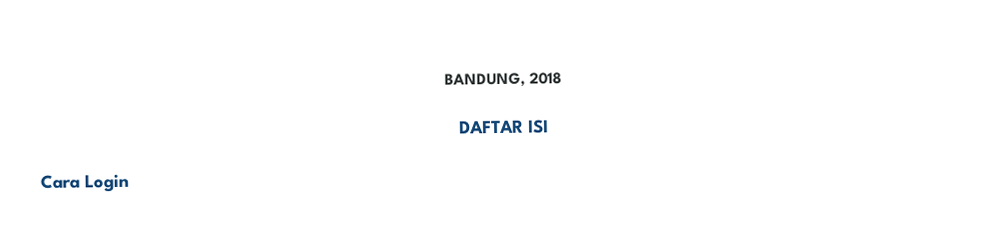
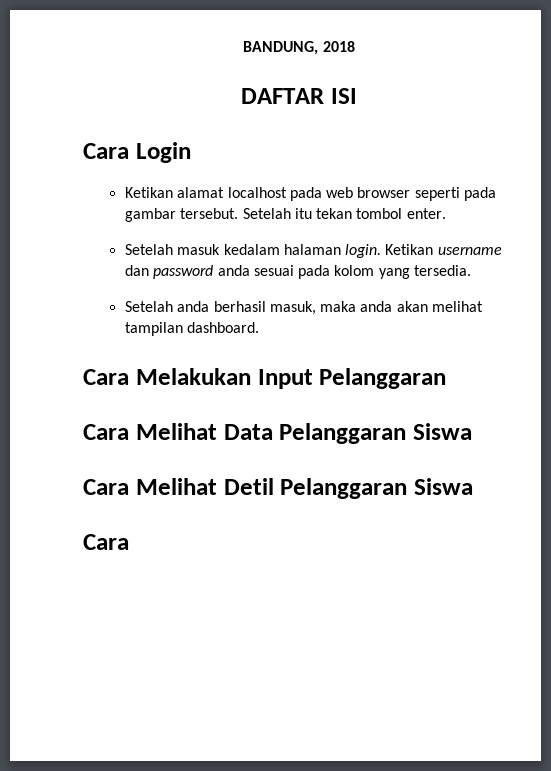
(129, 183) none -> [124,187,497,201] [124,208,446,222] [124,244,502,258] [124,265,472,279] [124,301,484,315] [124,322,260,336] [83,368,447,389] [83,423,472,444] [83,478,473,499] [83,534,129,550] // Ketikan alamat localhost pada web browser seperti pada gambar tersebut. Setelah itu tekan tombol enter. // Setelah masuk kedalam halaman login. Ketikan username dan password anda sesuai pada kolom yang tersedia. // Setelah anda berhasil masuk, maka anda akan melihat tampilan dashboard. // Cara Melakukan Input Pelanggaran // Cara Melihat Data Pelanggaran Siswa // Cara Melihat Detil Pelanggaran Siswa // Cara

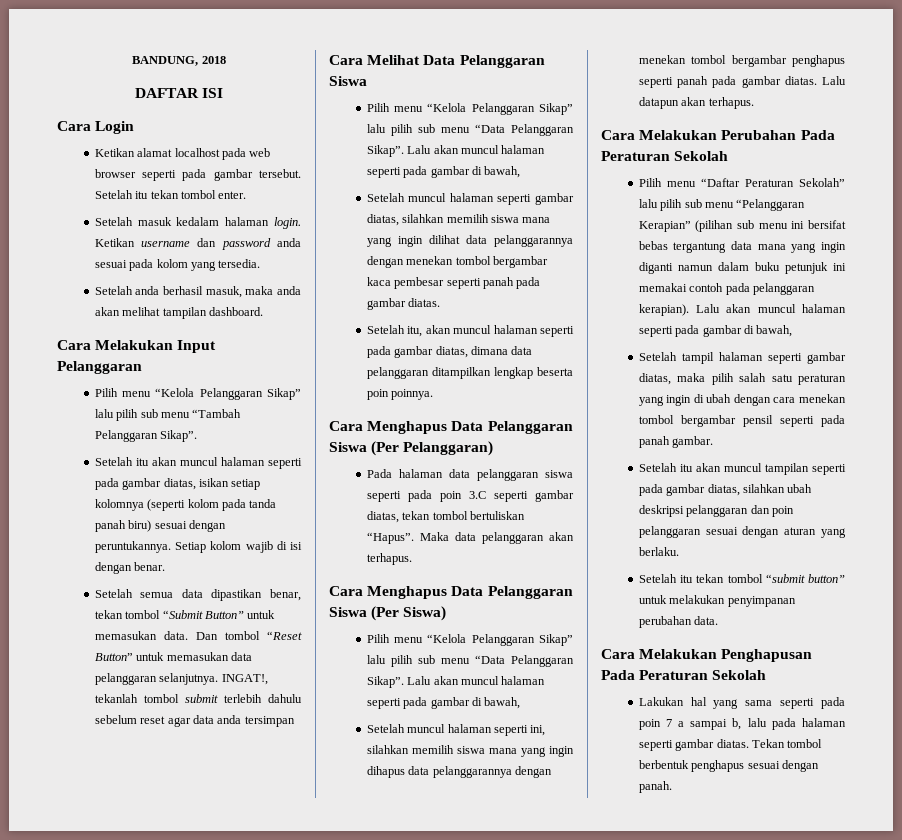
(447, 378) none -> [94,388,301,400] [94,409,242,421] [94,430,198,442] [94,457,302,469] [94,478,261,490] [94,499,277,511] [94,520,226,532] [94,541,302,553] [94,562,166,574] [94,589,301,601] [94,610,276,619] [94,631,302,640] [94,652,252,661] [94,673,268,685] [94,694,302,703] [94,715,295,727] // Pilih menu “Kelola Pelanggaran Sikap” lalu pilih sub menu “Tambah Pelanggaran Sikap”. // Setelah itu akan muncul halaman seperti pada gambar diatas, isikan setiap kolomnya (seperti kolom pada tanda panah biru) sesuai dengan peruntukannya. Setiap kolom wajib di isi dengan benar. // Setelah semua data dipastikan benar, tekan tombol “Submit Button” untuk memasukan data. Dan tombol “Reset Button” untuk memasukan data pelanggaran selanjutnya. INGAT!, tekanlah tombol submit terlebih dahulu sebelum reset agar data anda tersimpan
[83,478,473,499] [83,534,129,550] // Cara Melihat Detil Pelanggaran Siswa // Cara -> [366,103,573,115] [366,124,574,136] [366,145,546,157] [366,166,521,178] [366,193,574,205] [366,214,551,226] [366,235,573,247] [366,256,548,268] [366,277,541,289] [366,298,441,310] [366,325,574,337] [366,346,533,358] [366,367,573,379] [366,389,434,400] [329,421,573,434] [329,441,494,456] [366,469,573,481] [366,490,574,502] [366,511,525,523] [366,532,574,544] [366,553,412,565] [329,586,573,599] [329,606,447,621] [366,634,573,646] [366,655,574,667] [366,676,546,688] [366,697,521,709] [366,724,546,736] [366,745,574,757] [366,766,552,778] [638,55,845,67] [638,76,846,88] [638,97,754,109] [601,130,835,140] [601,151,729,161] [638,178,845,187] [638,199,806,211] [638,220,846,232] [638,241,846,253] [638,262,846,274] [638,283,815,295] [638,304,846,316] [638,325,793,337] [638,352,846,364] [638,373,846,385] [638,394,846,406] [638,415,845,427] [638,436,714,448] [638,463,846,475] [638,484,813,496] [638,505,794,517] [638,526,846,538] [638,547,679,556] [638,574,845,583] [638,595,796,607] [638,616,719,628] [601,649,813,662] [601,670,767,680] [638,697,845,709] [638,718,846,730] [638,739,823,751] [638,760,819,772] [638,781,672,793] // Pilih menu “Kelola Pelanggaran Sikap” lalu pilih sub menu “Data Pelanggaran Sikap”. Lalu akan muncul halaman seperti pada gambar di bawah, // Setelah muncul halaman seperti gambar diatas, silahkan memilih siswa mana yang ingin dilihat data pelanggarannya dengan menekan tombol bergambar kaca pembesar seperti panah pada gambar diatas. // Setelah itu, akan muncul halaman seperti pada gambar diatas, dimana data pelanggaran ditampilkan lengkap beserta poin poinnya. // Cara Menghapus Data Pelanggaran Siswa (Per Pelanggaran) // Pada halaman data pelanggaran siswa seperti pada poin 3.C seperti gambar diatas, tekan tombol bertuliskan “Hapus”. Maka data pelanggaran akan terhapus. // Cara Menghapus Data Pelanggaran Siswa (Per Siswa) // Pilih menu “Kelola Pelanggaran Sikap” lalu pilih sub menu “Data Pelanggaran Sikap”. Lalu akan muncul halaman seperti pada gambar di bawah, // Setelah muncul halaman seperti ini, silahkan memilih siswa mana yang ingin dihapus data pelanggarannya dengan menekan tombol bergambar penghapus seperti panah pada gambar diatas. Lalu datapun akan terhapus. // Cara Melakukan Perubahan Pada Peraturan Sekolah // Pilih menu “Daftar Peraturan Sekolah” lalu pilih sub menu “Pelanggaran Kerapian” (pilihan sub menu ini bersifat bebas tergantung data mana yang ingin diganti namun dalam buku petunjuk ini memakai contoh pada pelanggaran kerapian). Lalu akan muncul halaman seperti pada gambar di bawah, // Setelah tampil halaman seperti gambar diatas, maka pilih salah satu peraturan yang ingin di ubah dengan cara menekan tombol bergambar pensil seperti pada panah gambar. // Setelah itu akan muncul tampilan seperti pada gambar diatas, silahkan ubah deskripsi pelanggaran dan poin pelanggaran sesuai dengan aturan yang berlaku. // Setelah itu tekan tombol “submit button” untuk melakukan penyimpanan perubahan data. // Cara Melakukan Penghapusan Pada Peraturan Sekolah // Lakukan hal yang sama seperti pada poin 7 a sampai b, lalu pada halaman seperti gambar diatas. Tekan tombol berbentuk penghapus sesuai dengan panah.

